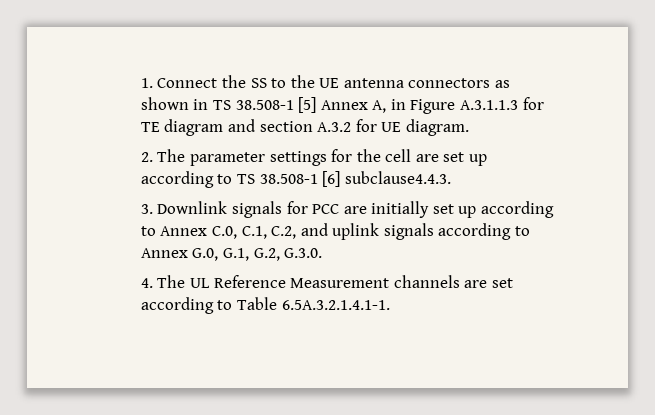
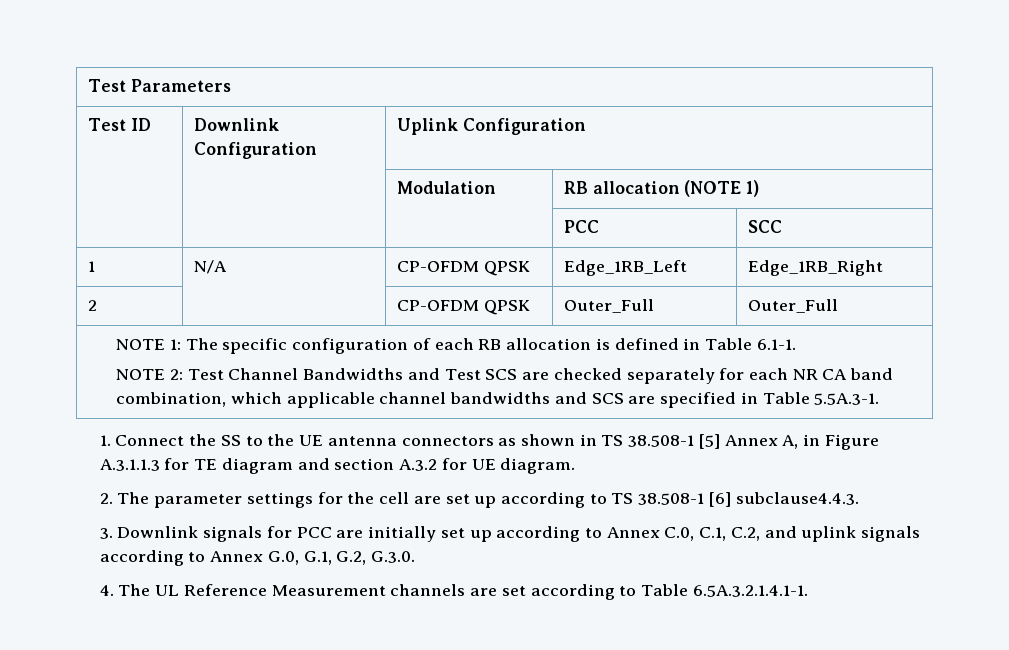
(140, 83) none -> [87,79,231,92] [87,118,151,131] [193,118,279,131] [193,142,317,159] [396,118,586,135] [396,181,496,194] [563,180,760,197] [563,220,599,233] [747,220,782,233] [87,261,95,272] [193,260,227,274] [396,261,530,276] [563,260,687,276] [747,260,883,276] [87,300,97,311] [396,300,530,315] [563,299,654,313] [747,299,838,313] [116,338,796,354] [116,368,894,384] [116,392,880,408] Test Parameters // Test ID | Downlink Configuration | Uplink Configuration // | | Modulation | RB allocation (NOTE 1) // | | | PCC | SCC // 1 | N/A | CP-OFDM QPSK | Edge_1RB_Left | Edge_1RB_Right // 2 | | CP-OFDM QPSK | Outer_Full | Outer_Full // NOTE 1: The specific configuration of each RB allocation is defined in Table 6.1-1. // NOTE 2: Test Channel Bandwidths and Test SCS are checked separately for each NR CA band combination, which applicable channel bandwidths and SCS are specified in Table 5.5A.3-1. //

